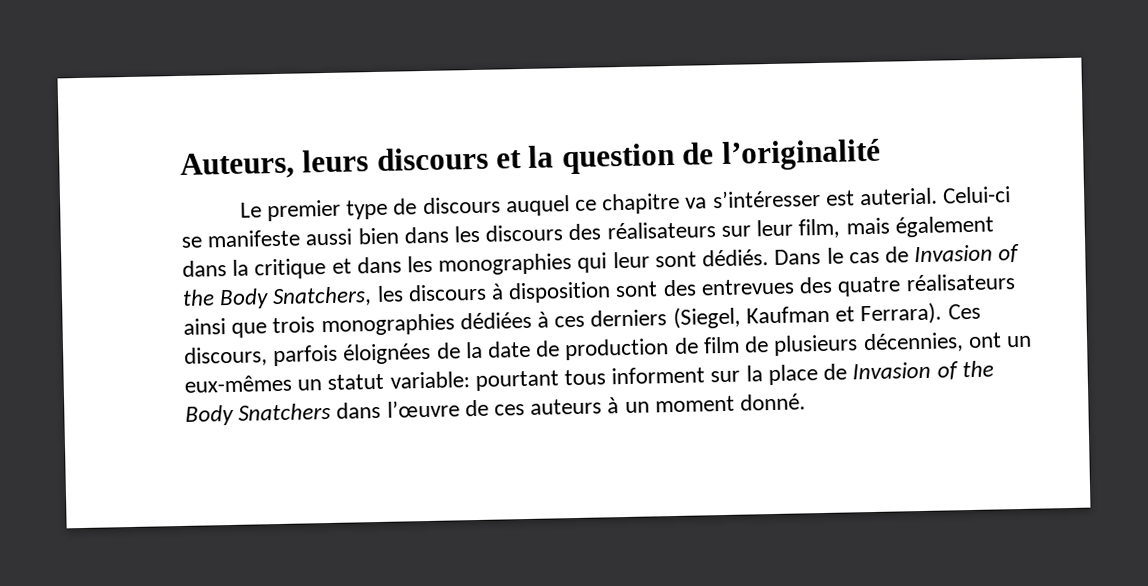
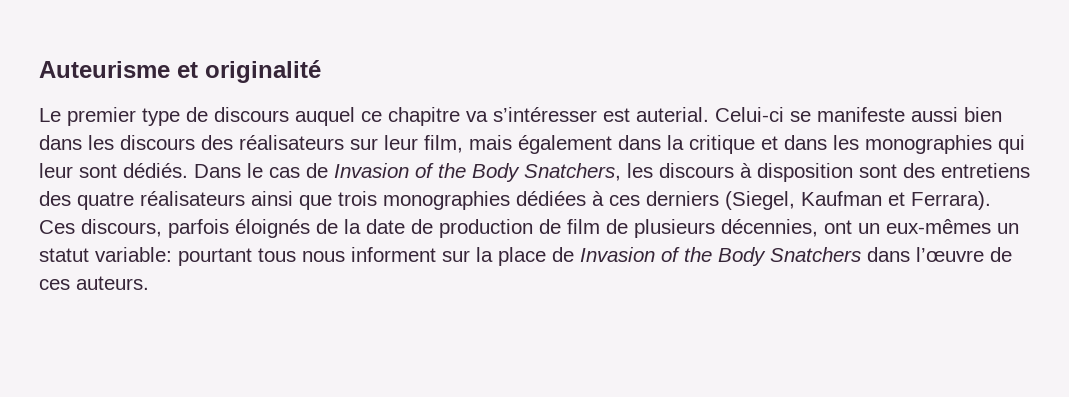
[180,138,881,180] Auteurs, leurs discours et la question de l’originalité -> [39,60,321,83] Auteurisme et originalité
[700,278,795,296] entrevues -> [941,163,1030,178] entretiens
[342,342,432,365] éloignées -> [235,219,310,238] éloignés
(607, 377) none -> [302,251,345,262] nous
[530,393,807,415] auteurs à un moment donné. -> [76,276,149,290] auteurs.

